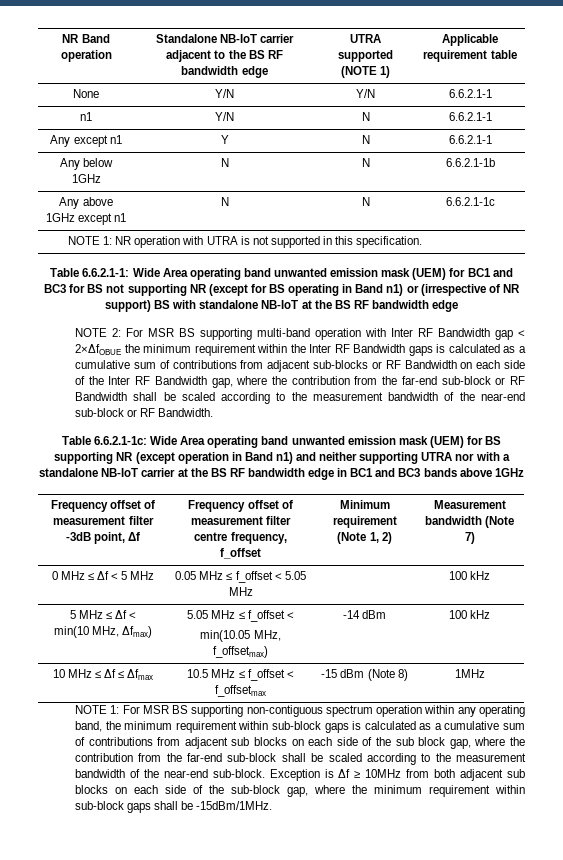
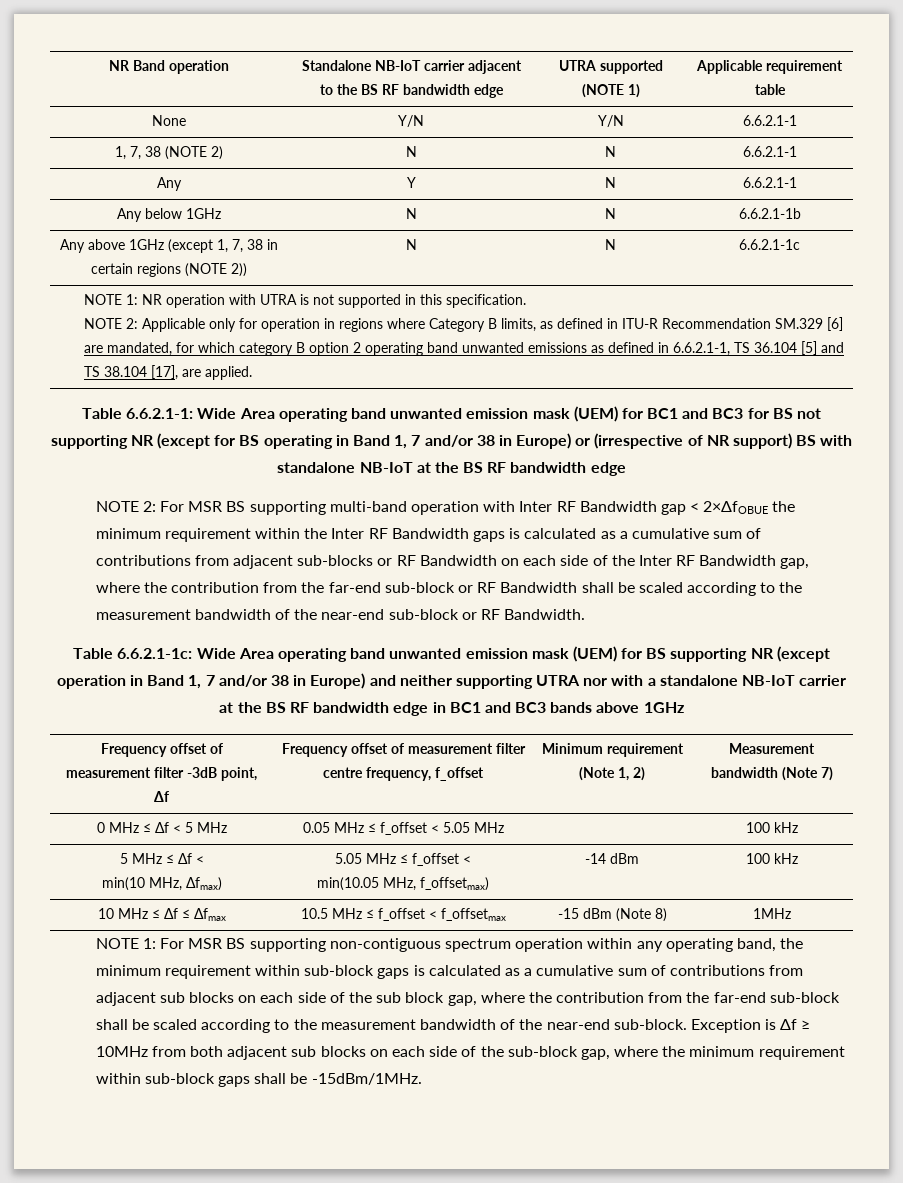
[80,112,92,121] [215,112,234,121] [361,112,370,121] [448,112,492,121] [50,135,122,147] n1 | Y/N | N | 6.6.2.1-1 // Any except n1 -> [115,146,223,160] [405,146,417,157] [605,146,616,157] [742,146,797,157] [157,177,182,191] 1, 7, 38 (NOTE 2) | N | N | 6.6.2.1-1 // Any
[78,213,127,225] except n1 -> [168,239,278,253] [91,263,247,277] (except 1, 7, 38 in certain regions (NOTE 2))
(423, 242) none -> [84,317,844,332] [84,341,845,356] [84,365,253,380] // NOTE 2: Applicable only for operation in regions where Category B limits, as defined in ITU-R Recommendation SM.329 [6] are mandated, for which category B option 2 operating band unwanted emissions as defined in 6.6.2.1-1, TS 36.104 [5] and TS 38.104 [17], are applied.
[386,284,404,296] n1) -> [394,433,572,449] 1, 7 and/or 38 in Europe)
[275,452,293,464] n1) -> [188,673,366,689] 1, 7 and/or 38 in Europe)

